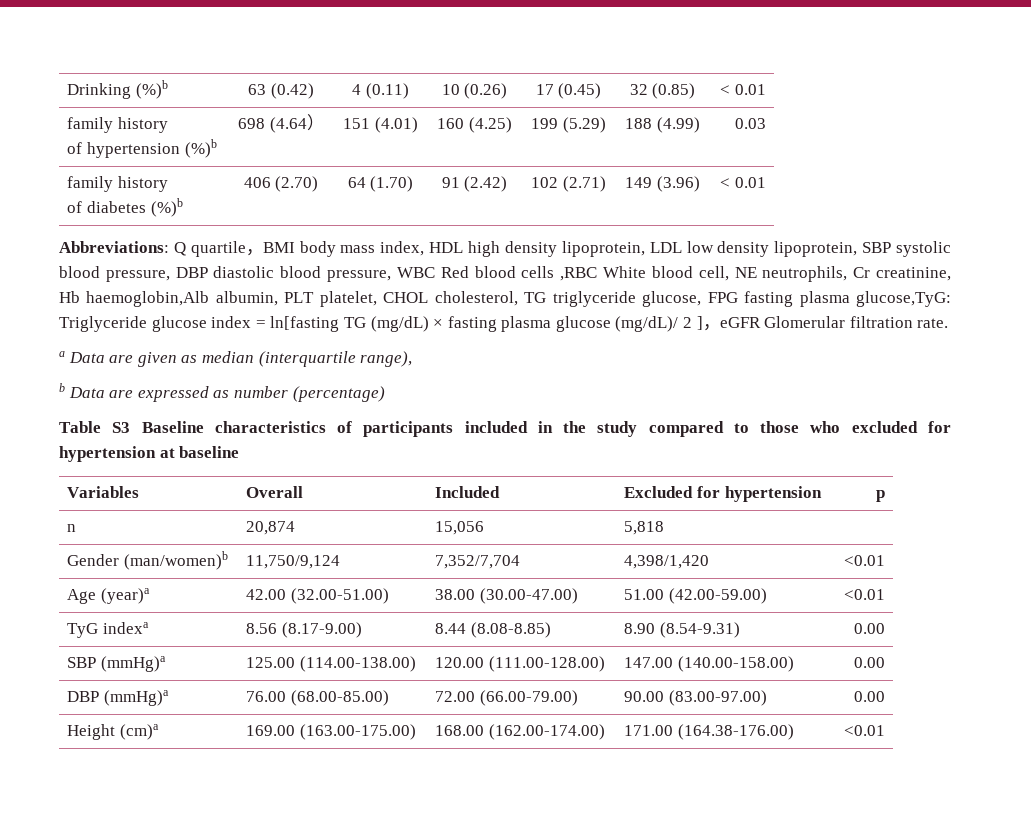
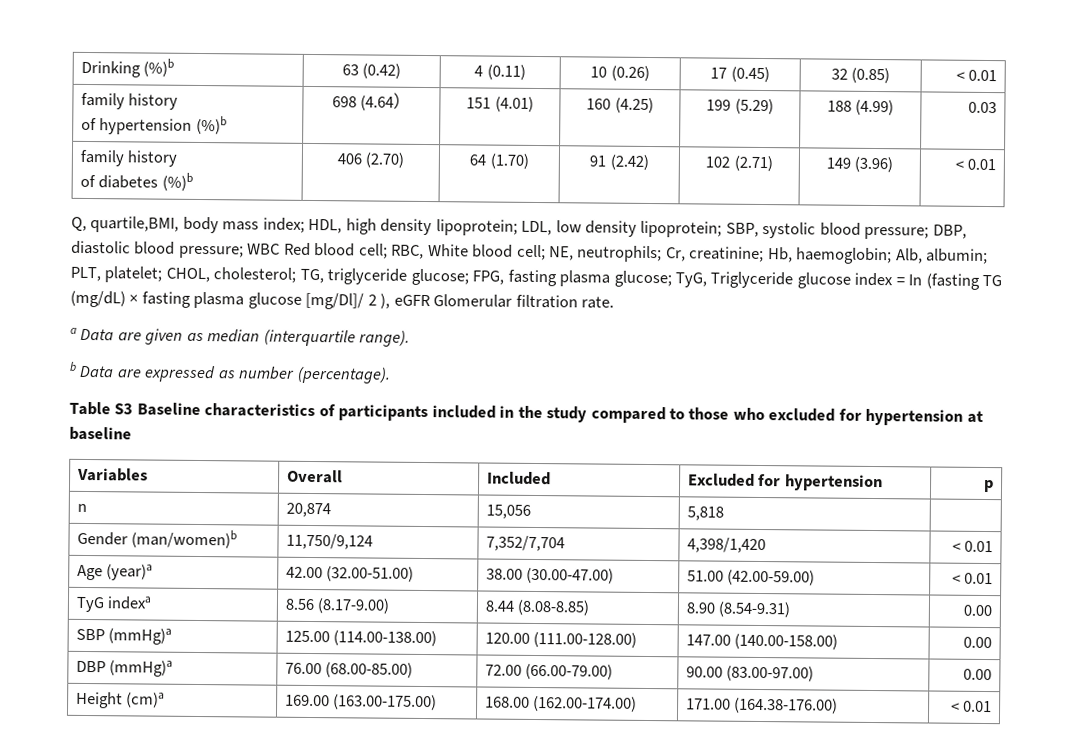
[59,241,952,257] [59,266,208,282] Abbreviations: Q quartile，BMI body mass index, HDL high density lipoprotein, LDL low density lipoprotein, SBP systolic blood pressure, DBP -> [71,216,967,240] Q, quartile,BMI, body mass index; HDL, high density lipoprotein; LDL, low density lipoprotein; SBP, systolic blood pressure; DBP,
[327,270,392,282] pressure, -> [178,245,244,259] pressure;
[521,266,952,282] [59,291,951,307] cells ,RBC White blood cell, NE neutrophils, Cr creatinine, Hb haemoglobin,Alb albumin, PLT platelet, CHOL cholesterol, TG triglyceride glucose, FPG fasting plasma glucose,TyG: -> [358,243,989,265] [70,266,708,288] cell; RBC, White blood cell; NE, neutrophils; Cr, creatinine; Hb, haemoglobin; Alb, albumin; PLT, platelet; CHOL, cholesterol; TG, triglyceride glucose; FPG, fasting plasma glucose; TyG,
[270,316,340,332] ln[fasting -> [908,273,980,290] In (fasting
[615,316,720,332] (mg/dL)/ 2 ]， -> [305,292,391,310] [mg/Dl]/ 2 ),
[360,351,413,367] range), -> [359,330,411,347] range).
[292,386,385,402] (percentage) -> [296,366,391,384] (percentage).
[843,555,885,566] <0.01 -> [951,540,994,553] < 0.01
[843,589,885,600] <0.01 -> [951,572,994,585] < 0.01
[843,725,885,736] <0.01 -> [950,700,993,713] < 0.01

